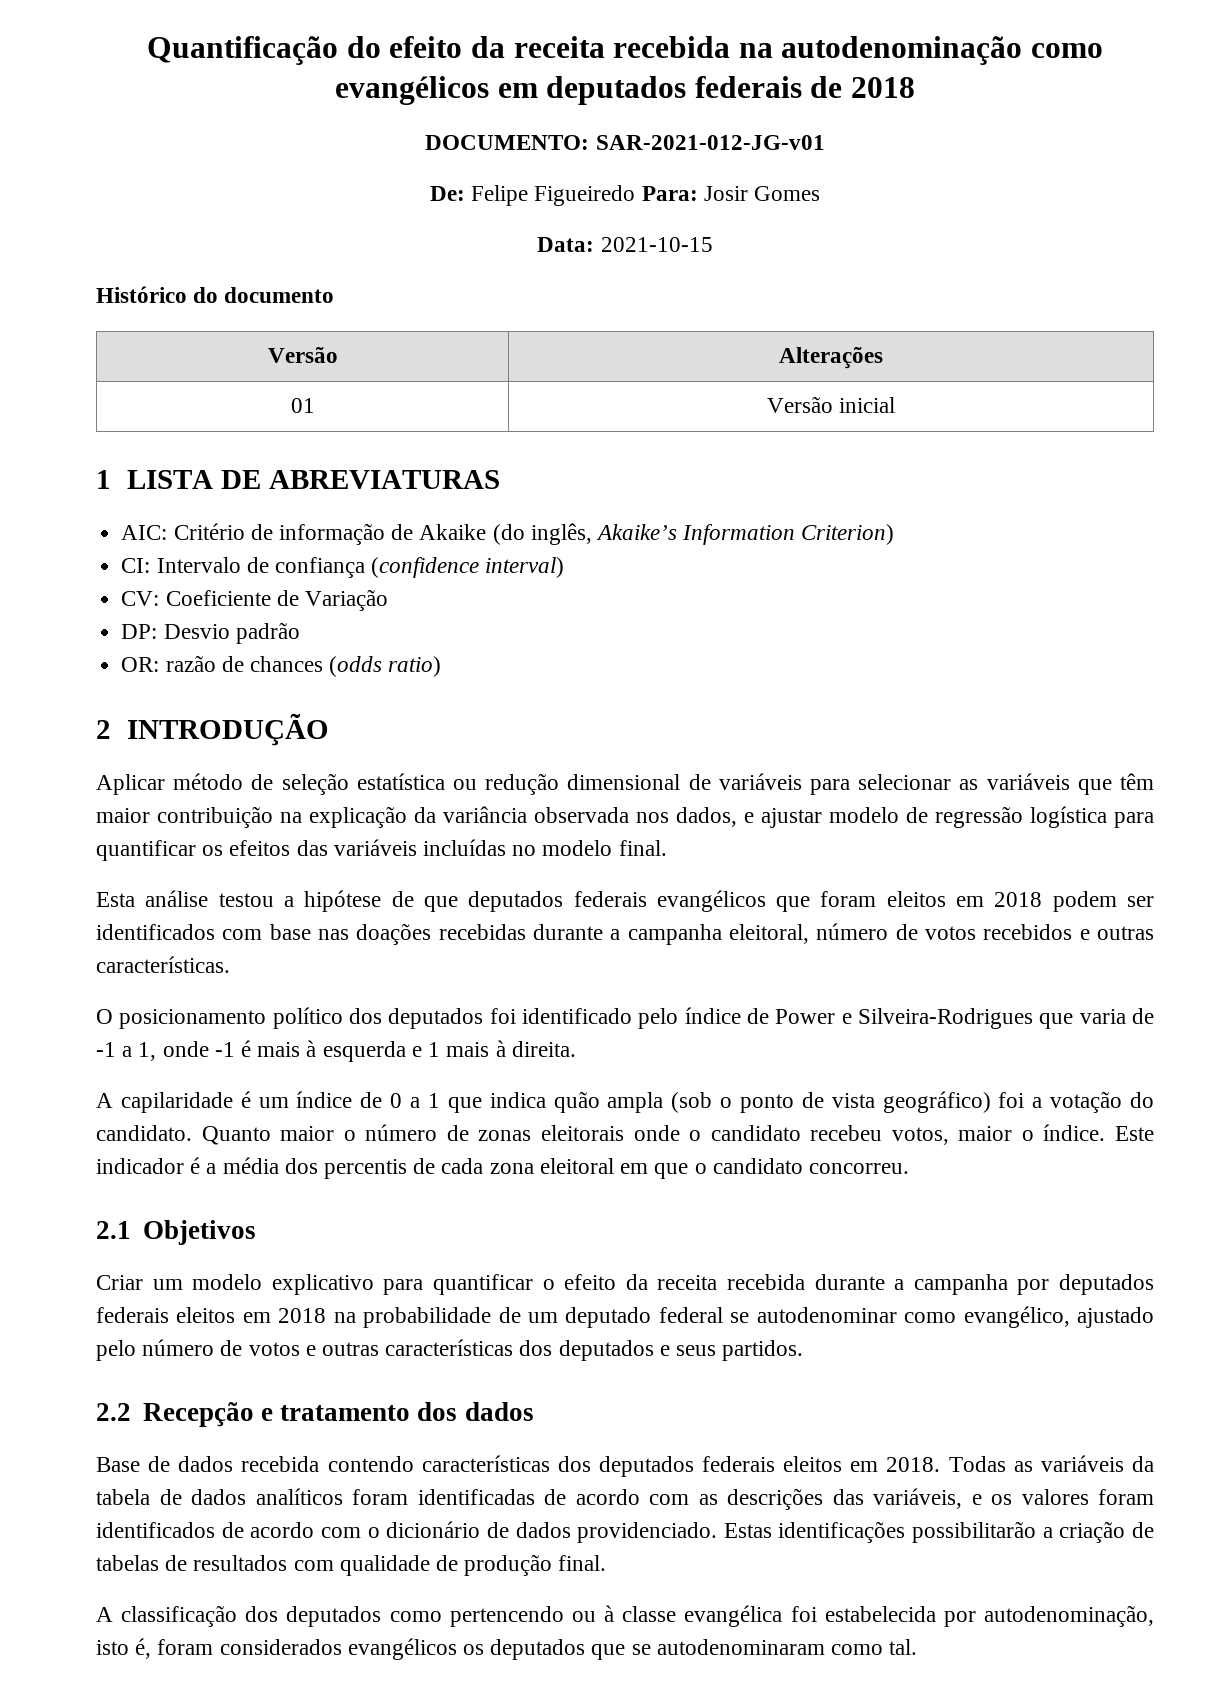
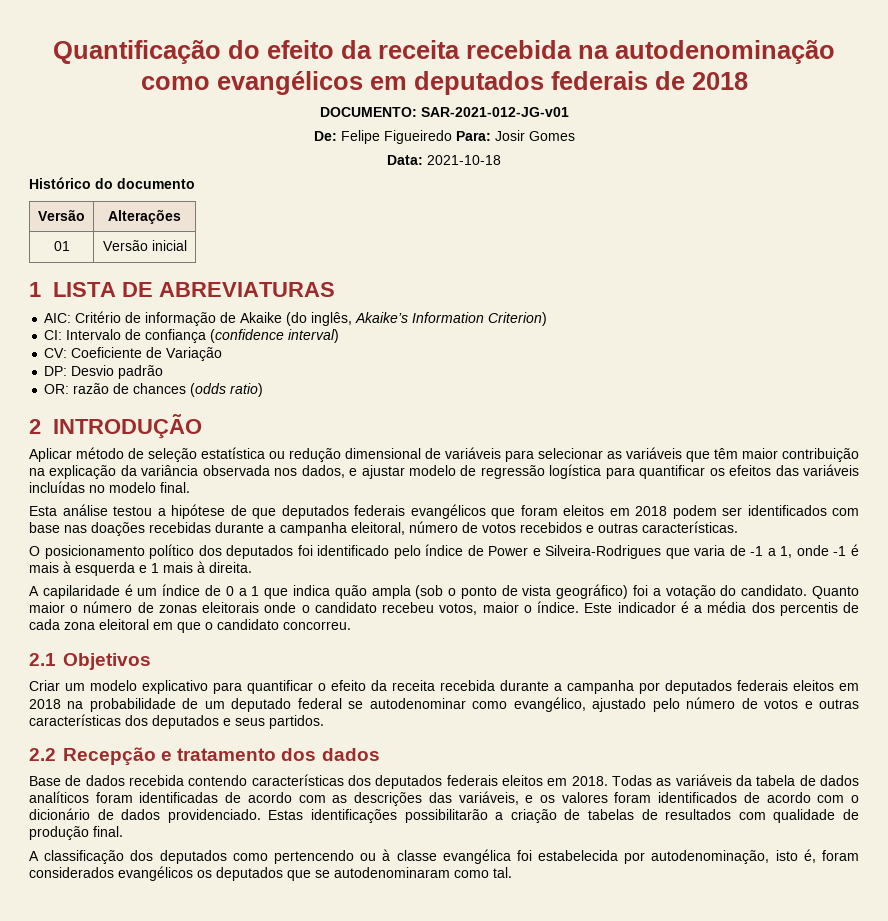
[600,237,713,252] 2021-10-15 -> [427,155,501,165] 2021-10-18

